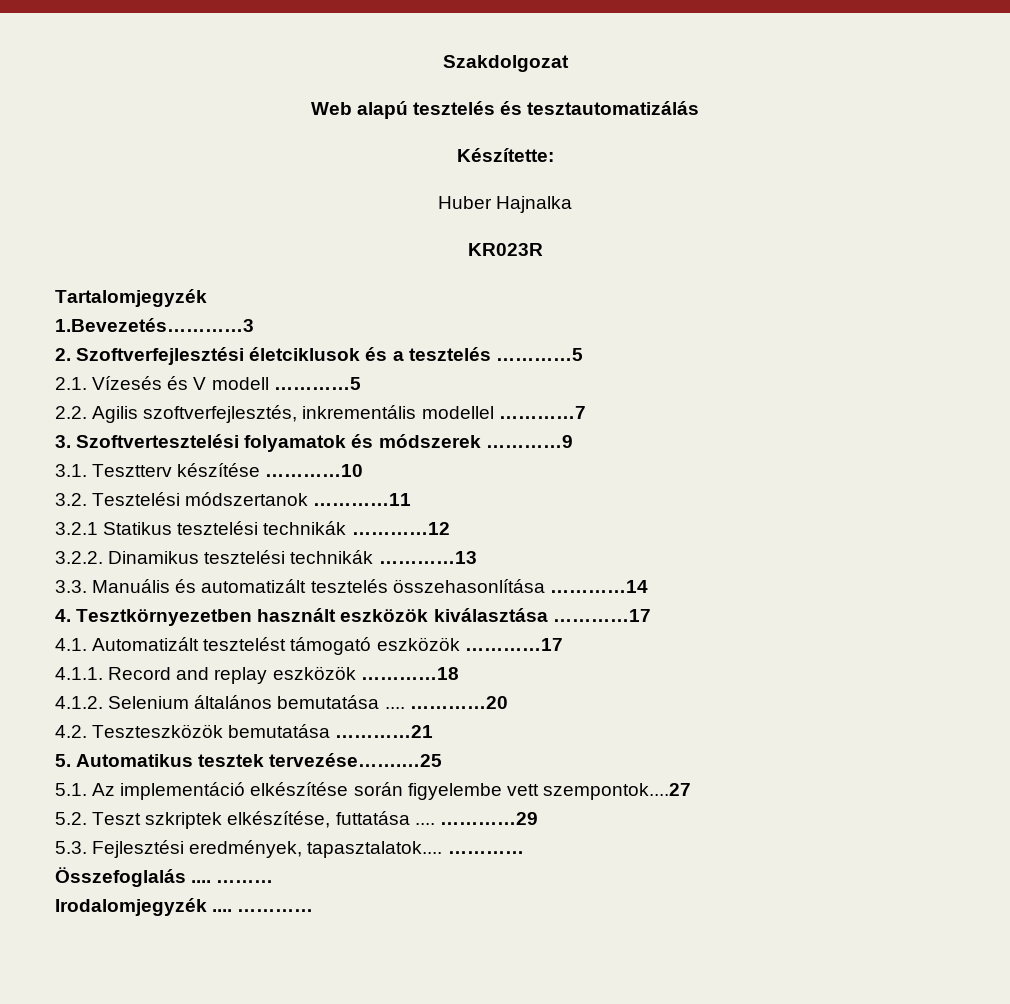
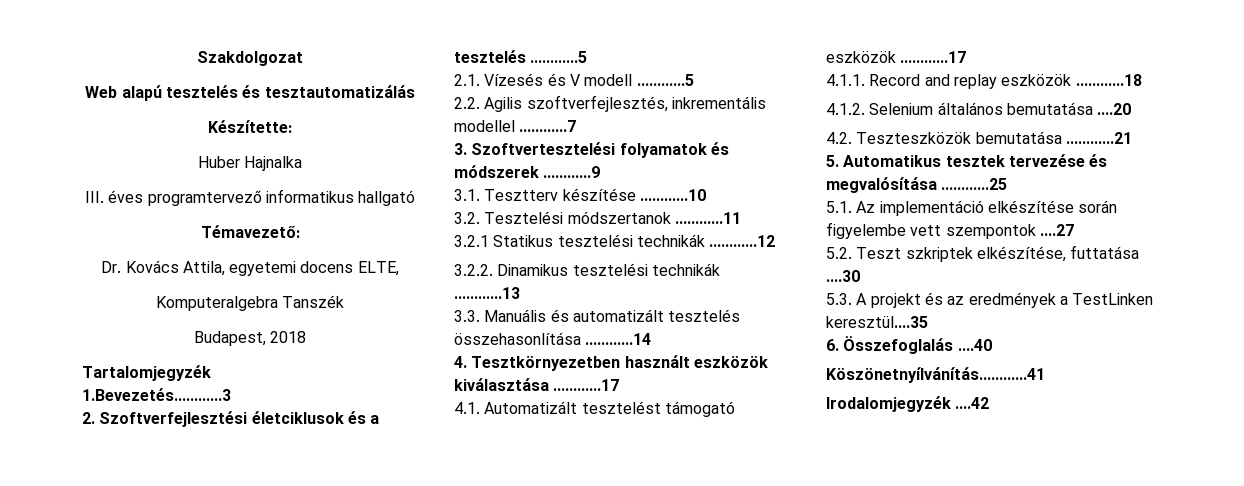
[467,243,543,256] KR023R -> [84,189,416,206] [200,225,300,238] [101,260,399,276] [155,295,345,311] [193,331,307,346] III. éves programtervező informatikus hallgató // Témavezető: // Dr. Kovács Attila, egyetemi docens ELTE, // Komputeralgebra Tanszék // Budapest, 2018
[384,696,508,709] .... …………20 -> [1097,103,1132,115] ....20
[269,753,443,767] tervezése…….…25 -> [1008,154,1108,167] [826,177,1008,193] tervezése és megvalósítása …………25
[542,783,691,800] szempontok....27 -> [945,224,1074,239] szempontok ....27
[414,812,538,825] .... …………29 -> [826,270,860,282] ....30
[92,840,524,858] [55,867,274,887] Fejlesztési eredmények, tapasztalatok.... ………… // Összefoglalás .... ……… -> [856,292,1154,308] [826,316,928,328] [826,336,992,354] [826,367,1045,383] A projekt és az eredmények a TestLinken keresztül....35 // 6. Összefoglalás ....40 // Köszönetnyílvánítás…………41
[212,909,314,912] .... ………… -> [955,397,990,409] ....42

